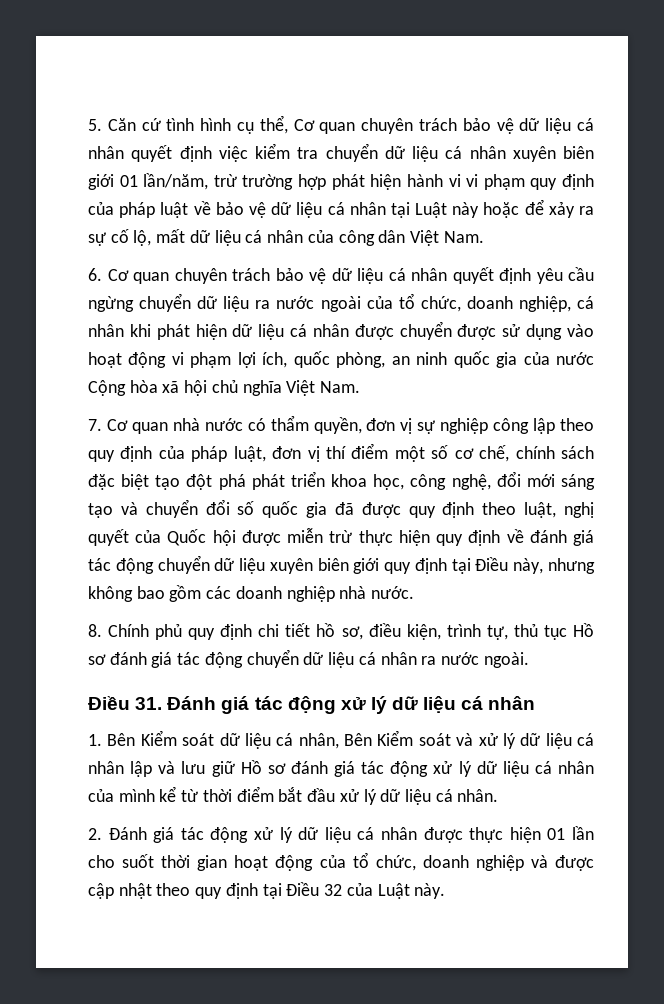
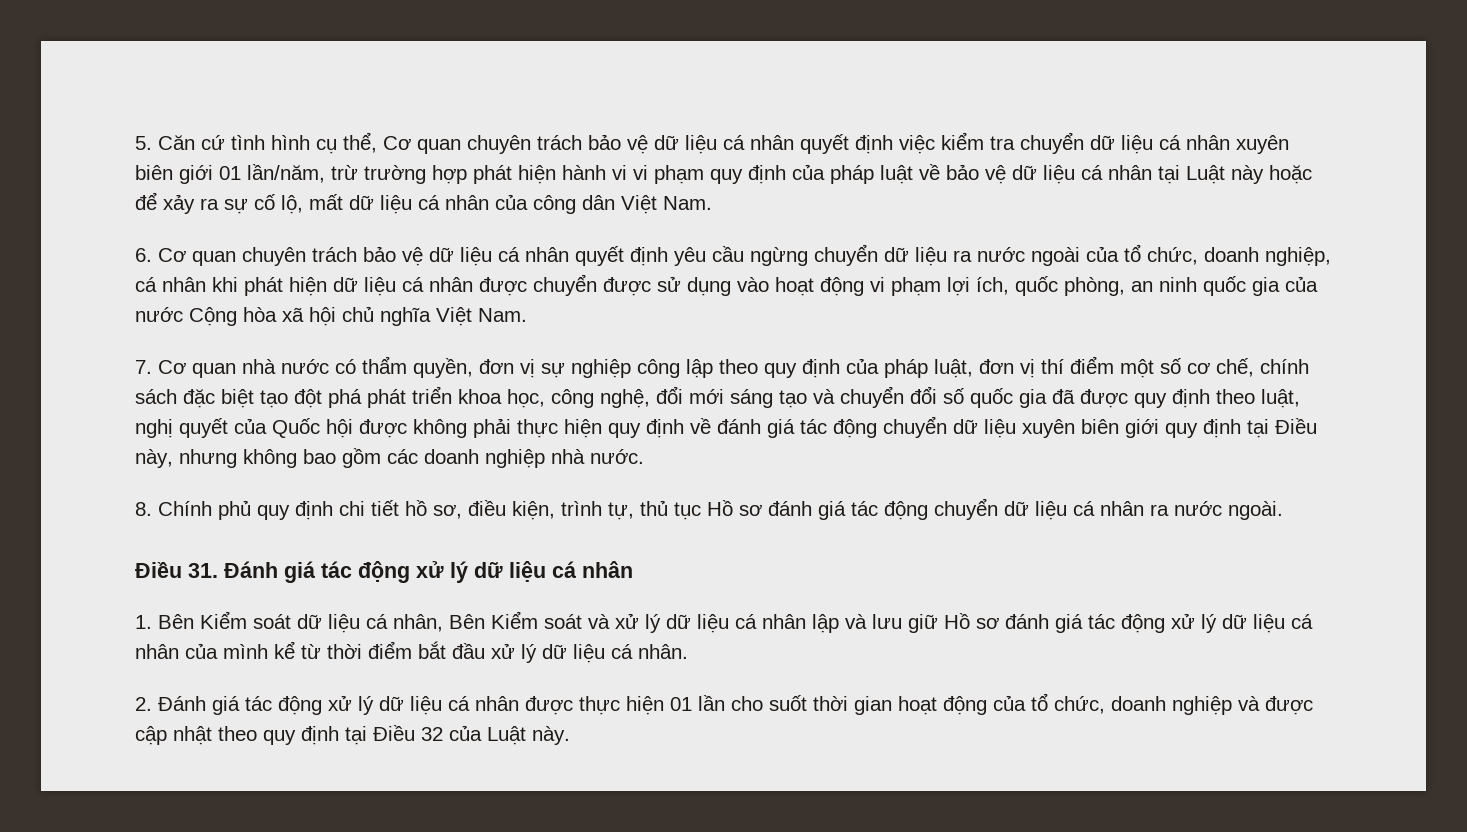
[287,528,353,543] miễn trừ -> [413,418,511,438] không phải

